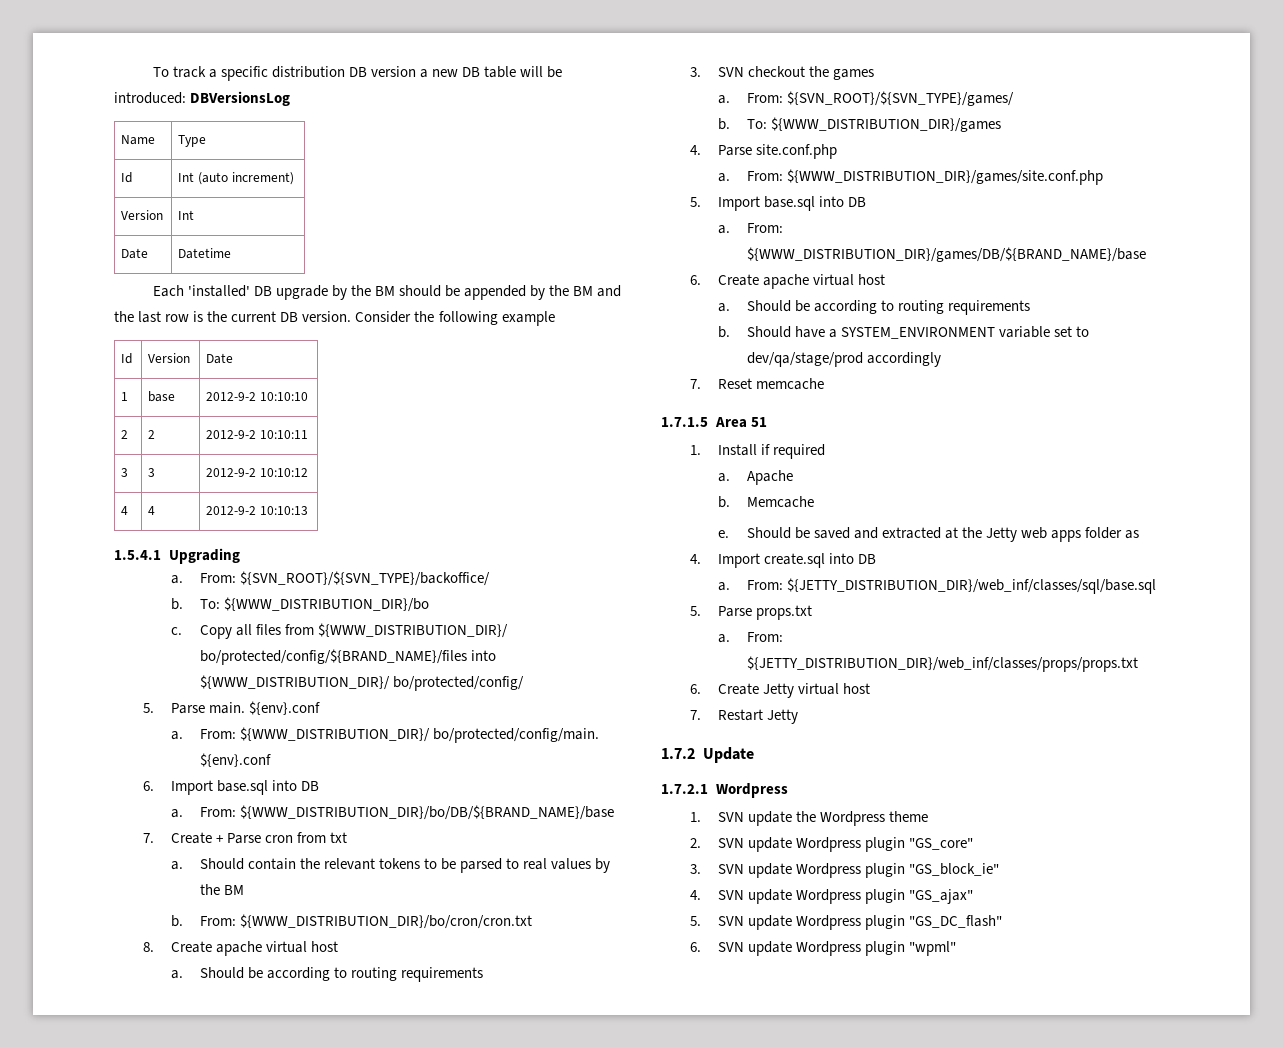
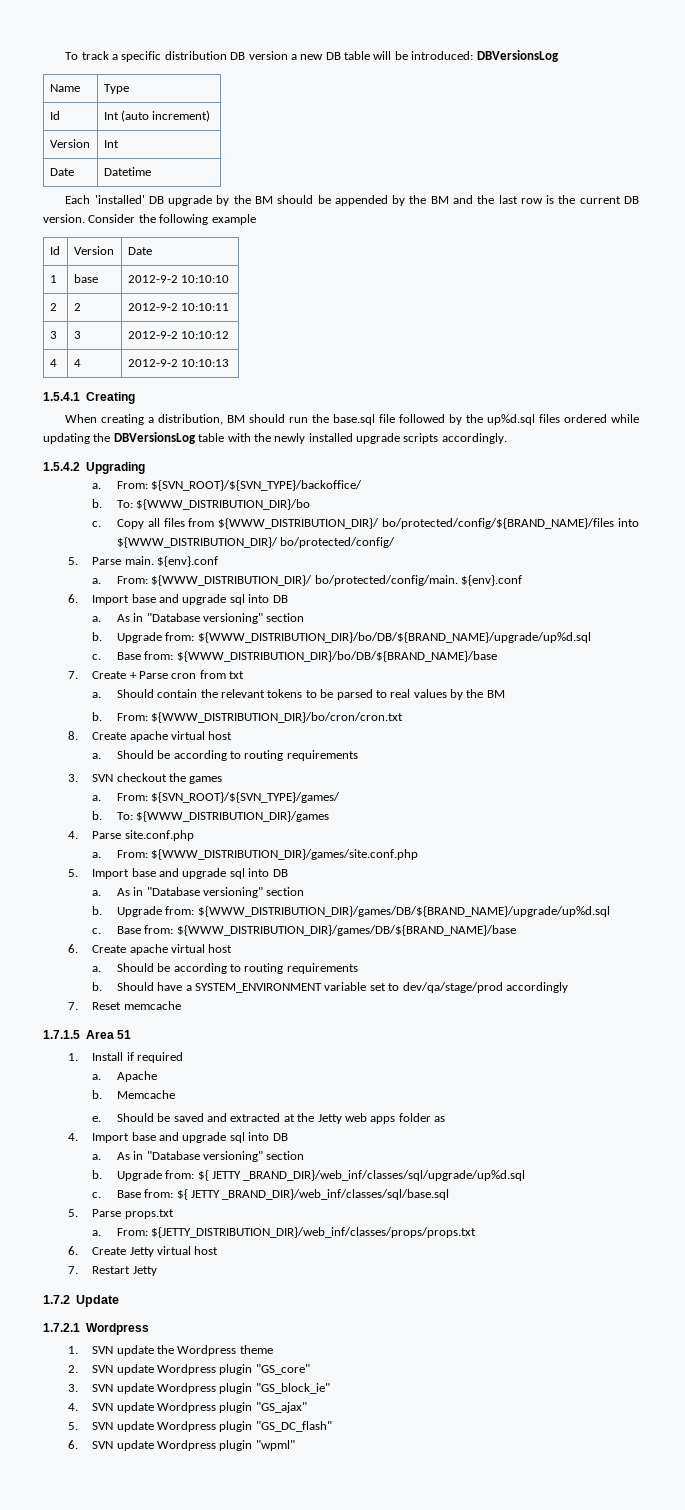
(161, 555) none -> [86,392,136,404] [65,414,639,425] [43,432,507,444] [43,462,80,471] Creating // When creating a distribution, BM should run the base.sql file followed by the up%d.sql files ordered while updating the DBVersionsLog table with the newly installed upgrade scripts accordingly. // 1.5.4.2
[217,780,320,795] [171,807,236,818] base.sql into DB // a. From: -> [131,594,288,605] [92,613,305,624] [92,632,591,643] [92,651,174,660] base and upgrade sql into DB // a. As in "Database versioning" section // b. Upgrade from: ${WWW_DISTRIBUTION_DIR}/bo/DB/${BRAND_NAME}/upgrade/up%d.sql // c. Base from:
[764,196,867,211] [718,223,783,234] base.sql into DB // a. From: -> [131,868,288,879] [92,887,305,898] [92,906,610,917] [92,925,174,934] base and upgrade sql into DB // a. As in "Database versioning" section // b. Upgrade from: ${WWW_DISTRIBUTION_DIR}/games/DB/${BRAND_NAME}/upgrade/up%d.sql // c. Base from:
[764,553,877,568] [718,578,1156,594] create.sql into DB // a. From: ${JETTY_DISTRIBUTION_DIR}/web_inf/classes/sql/base.sql -> [131,1132,288,1143] [92,1151,305,1162] [92,1170,526,1181] [92,1189,450,1200] base and upgrade sql into DB // a. As in "Database versioning" section // b. Upgrade from: ${ JETTY _BRAND_DIR}/web_inf/classes/sql/upgrade/up%d.sql // c. Base from: ${ JETTY _BRAND_DIR}/web_inf/classes/sql/base.sql

